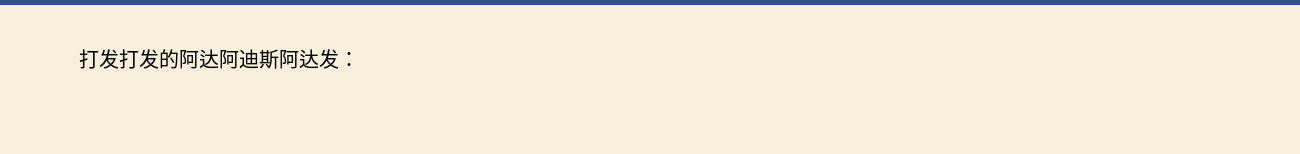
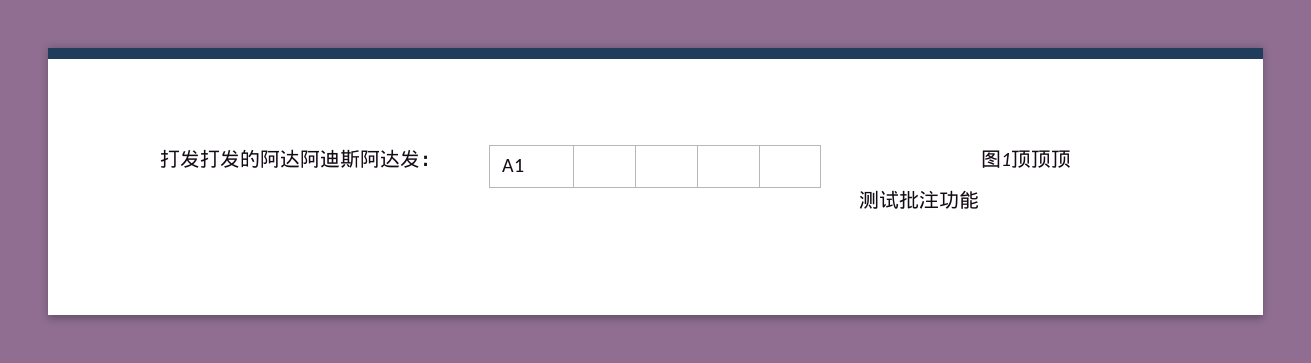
(359, 59) none -> [501,159,524,172] [980,150,1071,168] [859,190,979,209] // A1 | | | | // 图1顶顶顶 // 测试批注功能

